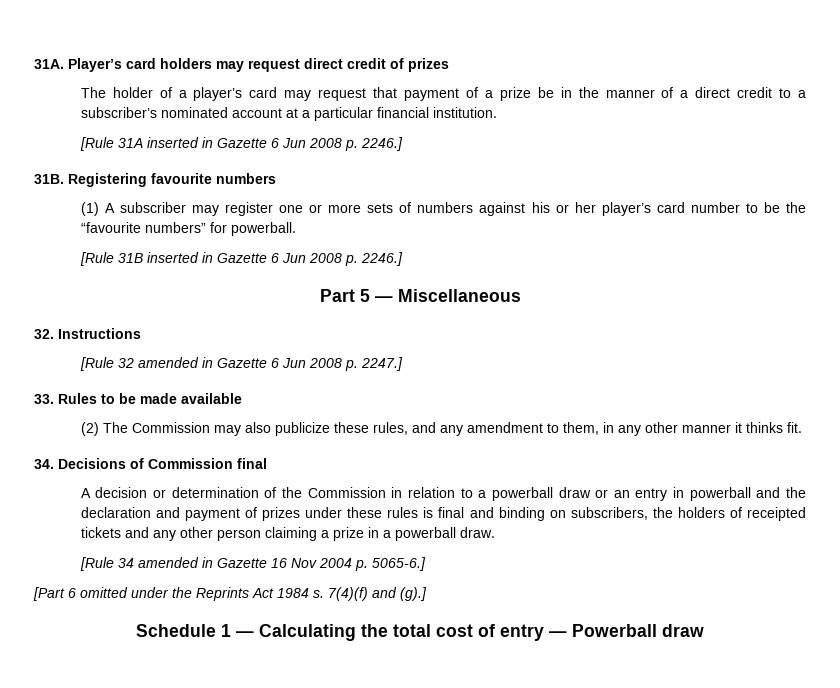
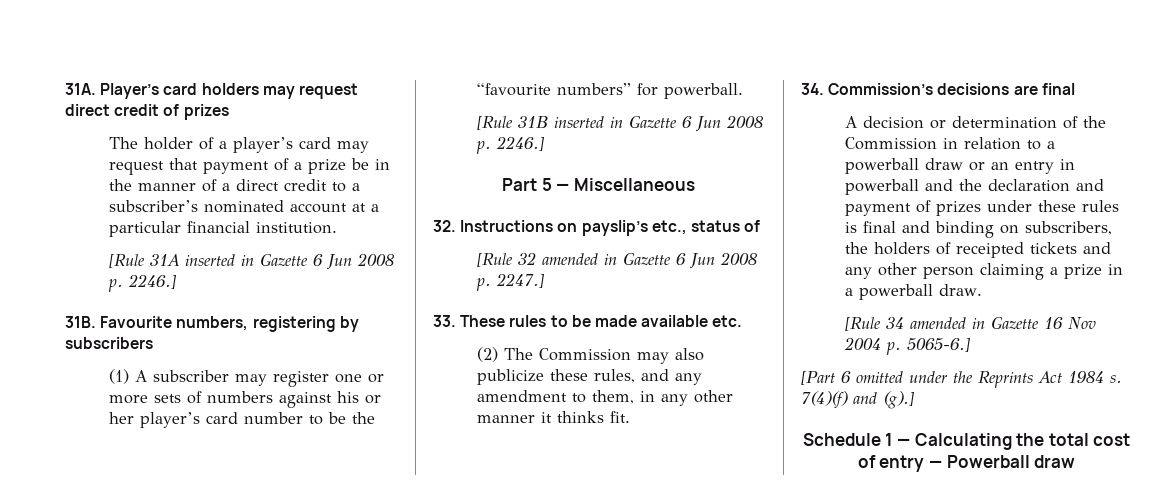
[68,173,276,187] Registering favourite numbers -> [100,316,359,332] [65,337,153,349] Favourite numbers, registering by subscribers
(141, 333) none -> [557,220,761,236] on payslip’s etc., status of
[58,393,97,404] Rules -> [460,315,547,327] These rules
(242, 398) none -> [712,315,743,327] etc.
[58,458,233,469] Decisions of Commission -> [828,83,1038,95] Commission’s decisions are

